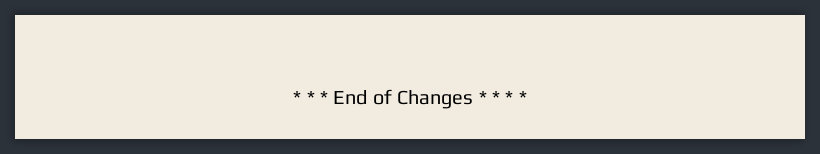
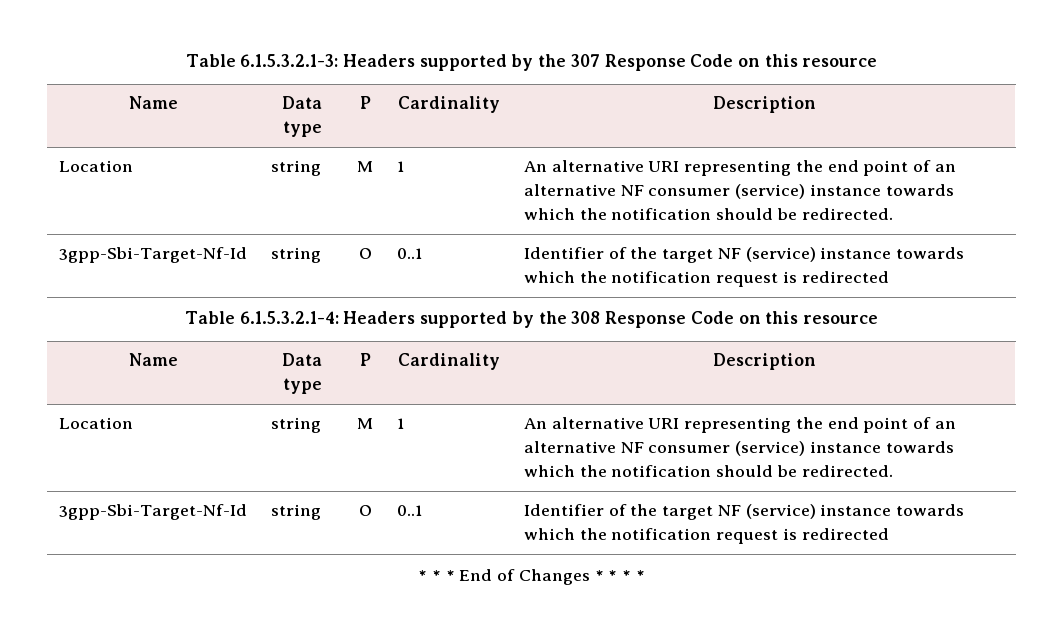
(293, 97) none -> [185,54,878,71] [129,96,178,109] [282,96,322,109] [282,121,322,137] [359,96,371,109] [398,96,500,113] [712,96,816,113] [58,160,133,172] [270,160,321,176] [357,161,373,172] [396,161,404,172] [523,160,956,176] [523,184,954,199] [523,208,893,220] [58,247,247,263] [270,247,321,263] [358,248,372,259] [396,248,422,259] [523,247,965,263] [523,271,889,287] [185,311,878,328] [129,353,178,366] [282,353,322,366] [282,378,322,394] [359,353,371,366] [398,353,500,370] [712,353,816,370] [58,417,133,429] [270,417,321,433] [357,418,373,429] [396,418,404,429] [523,417,956,433] [523,441,954,456] [523,465,893,477] [58,504,247,520] [270,504,321,520] [358,505,372,516] [396,505,422,516] [523,504,965,520] [523,528,889,544] Table 6.1.5.3.2.1-3: Headers supported by the 307 Response Code on this resource // Name | Data type | P | Cardinality | Description // Location | string | M | 1 | An alternative URI representing the end point of an alternative NF consumer (service) instance towards which the notification should be redirected. // 3gpp-Sbi-Target-Nf-Id | string | O | 0..1 | Identifier of the target NF (service) instance towards which the notification request is redirected // Table 6.1.5.3.2.1-4: Headers supported by the 308 Response Code on this resource // Name | Data type | P | Cardinality | Description // Location | string | M | 1 | An alternative URI representing the end point of an alternative NF consumer (service) instance towards which the notification should be redirected. // 3gpp-Sbi-Target-Nf-Id | string | O | 0..1 | Identifier of the target NF (service) instance towards which the notification request is redirected //

